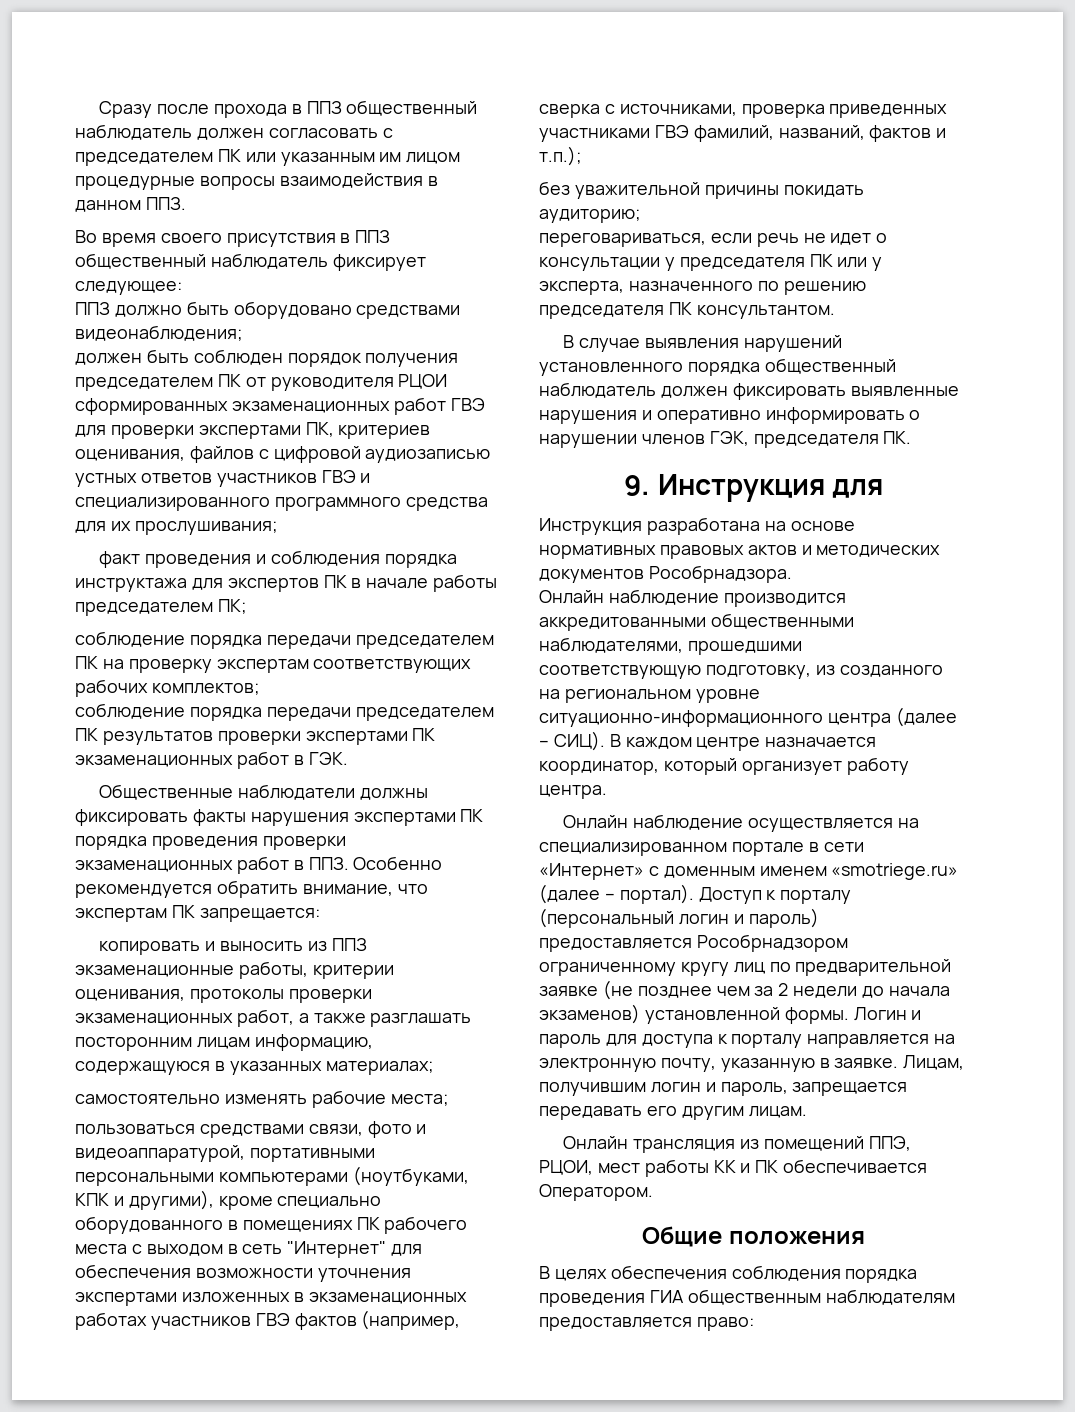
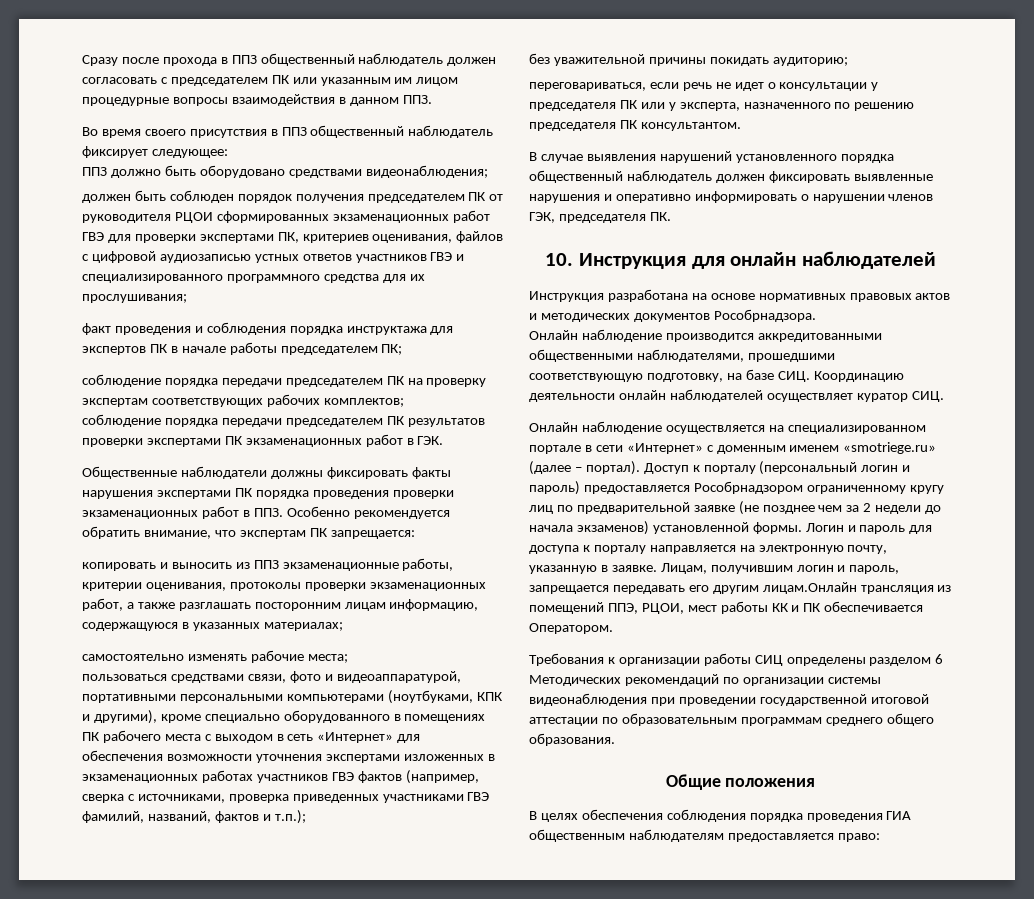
[287,1241,387,1258] "Интернет" -> [317,732,394,743] «Интернет»
[623,475,650,496] 9. -> [545,253,574,266] 10.
(884, 488) none -> [730,251,936,269] онлайн наблюдателей
[815,665,943,677] [539,689,760,703] [539,707,957,727] [539,731,877,751] [539,757,909,775] [539,785,607,799] из созданного на региональном уровне ситуационно-информационного центра (далее – СИЦ). В каждом центре назначается координатор, который организует работу центра. -> [726,369,904,382] [529,389,944,402] на базе СИЦ. Координацию деятельности онлайн наблюдателей осуществляет куратор СИЦ.
[748,1106,807,1118] [563,1136,629,1150] лицам. // Онлайн -> [762,582,857,594] лицам.Онлайн
(653, 1192) none -> [529,653,944,666] [529,674,881,686] [529,693,929,706] [529,713,934,726] [529,733,615,746] // Требования к организации работы СИЦ определены разделом 6 Методических рекомендаций по организации системы видеонаблюдения при проведении государственной итоговой аттестации по образовательным программам среднего общего образования.

